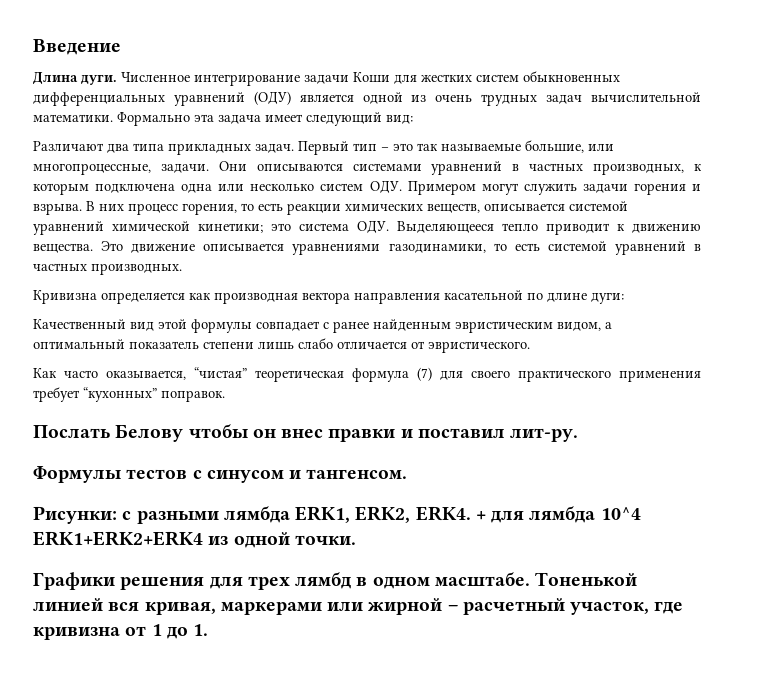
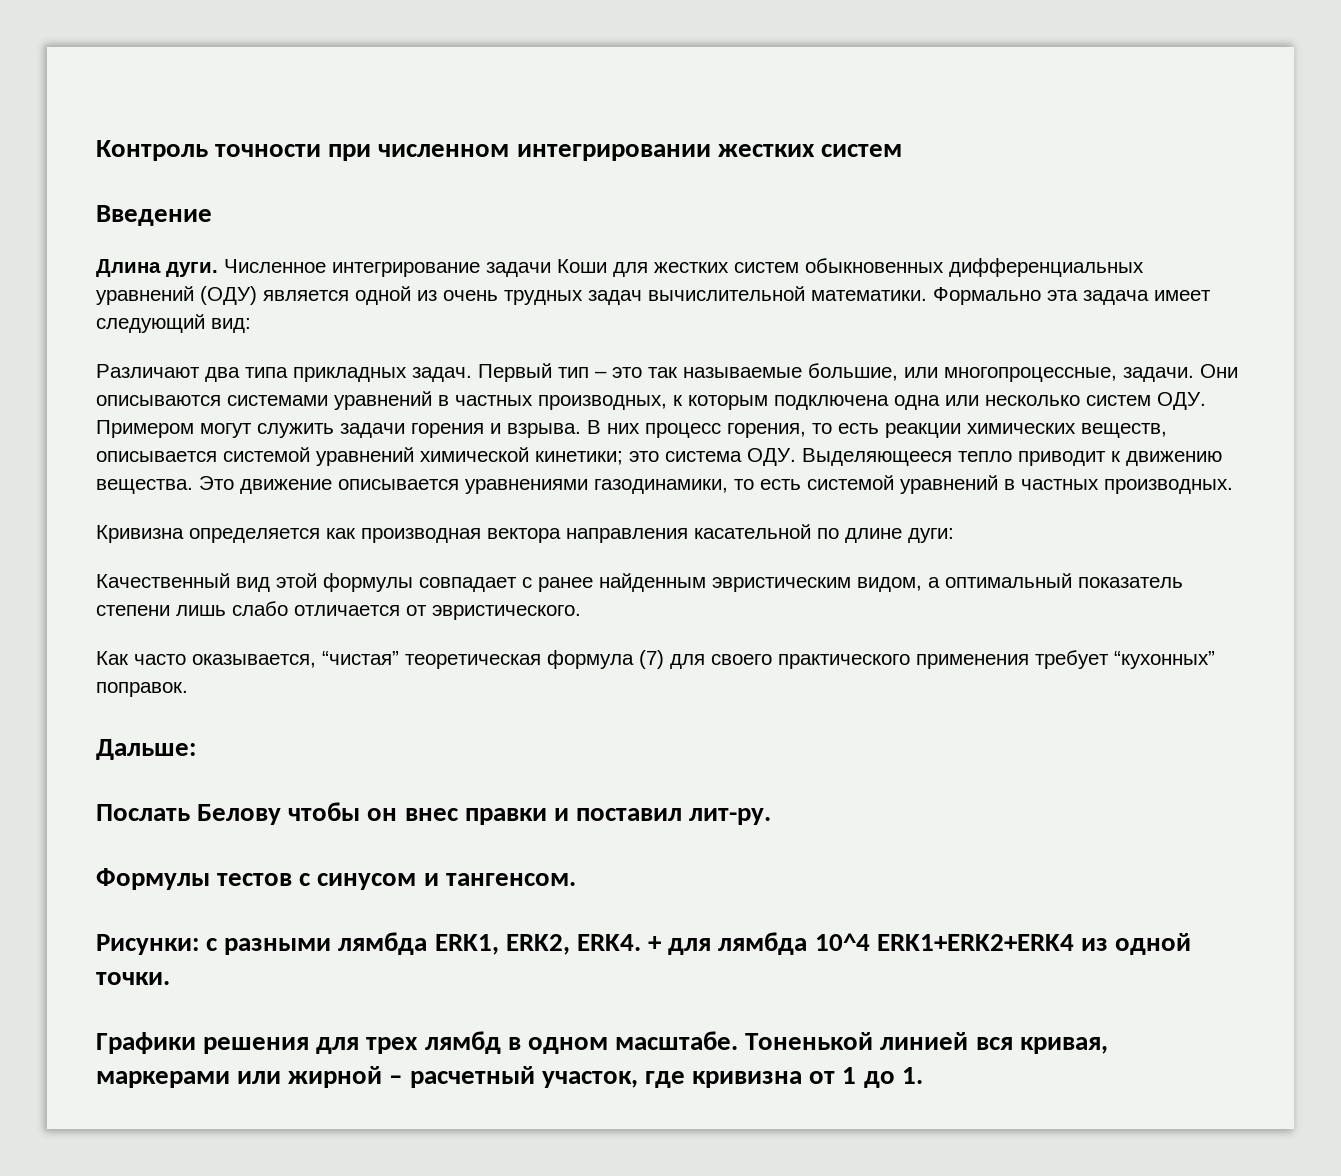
(33, 47) none -> [96,140,902,161] Контроль точности при численном интегрировании жестких систем //
(225, 396) none -> [96,739,196,760] // Дальше:

